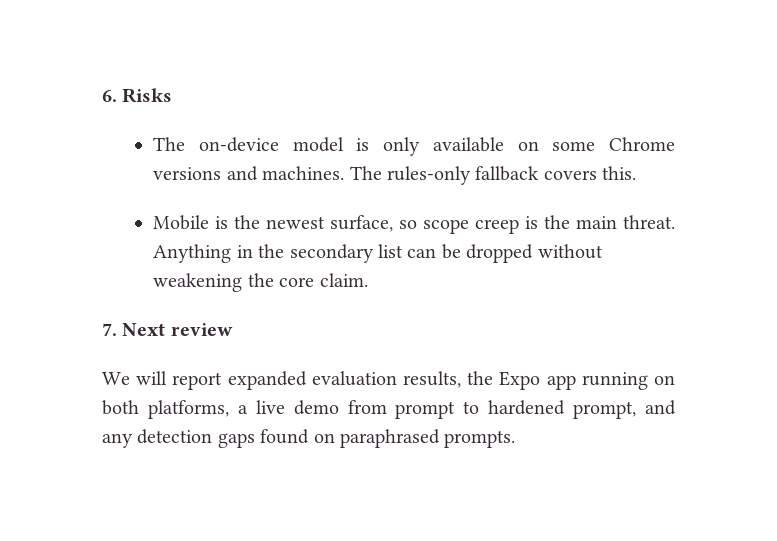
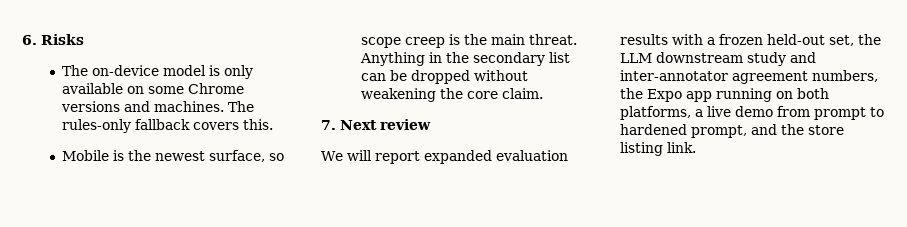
[403,371,461,388] results, -> [620,34,881,46] [620,52,816,66] [620,70,878,84] results with a frozen held-out set, the LLM downstream study and inter-annotator agreement numbers,
[102,429,516,448] any detection gaps found on paraphrased prompts. -> [781,124,844,135] [620,142,696,156] the store listing link.

